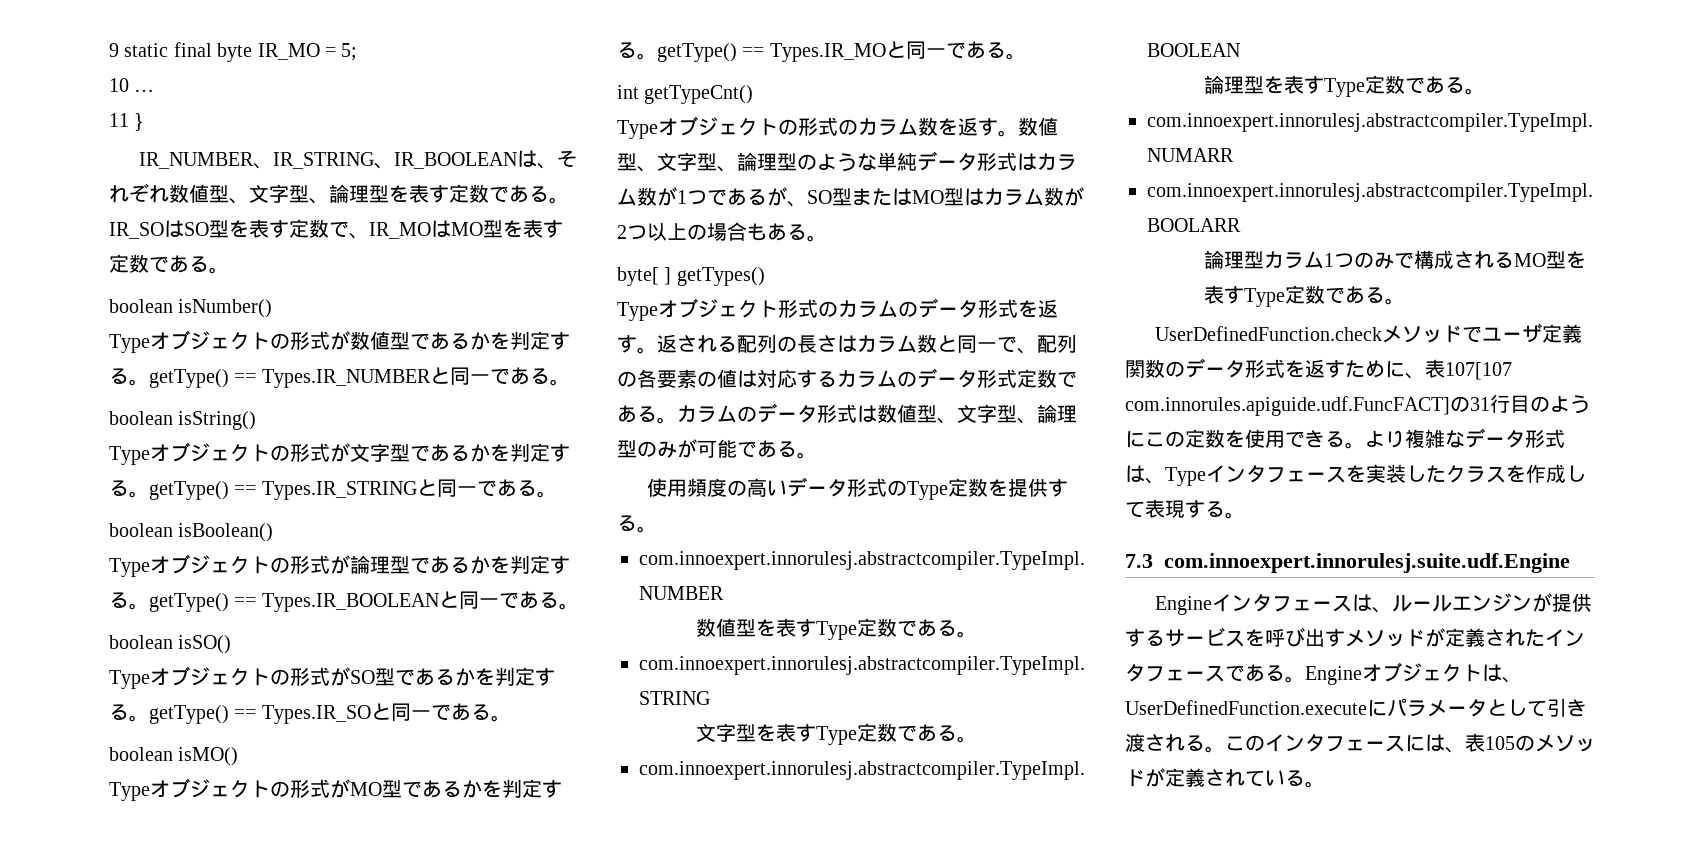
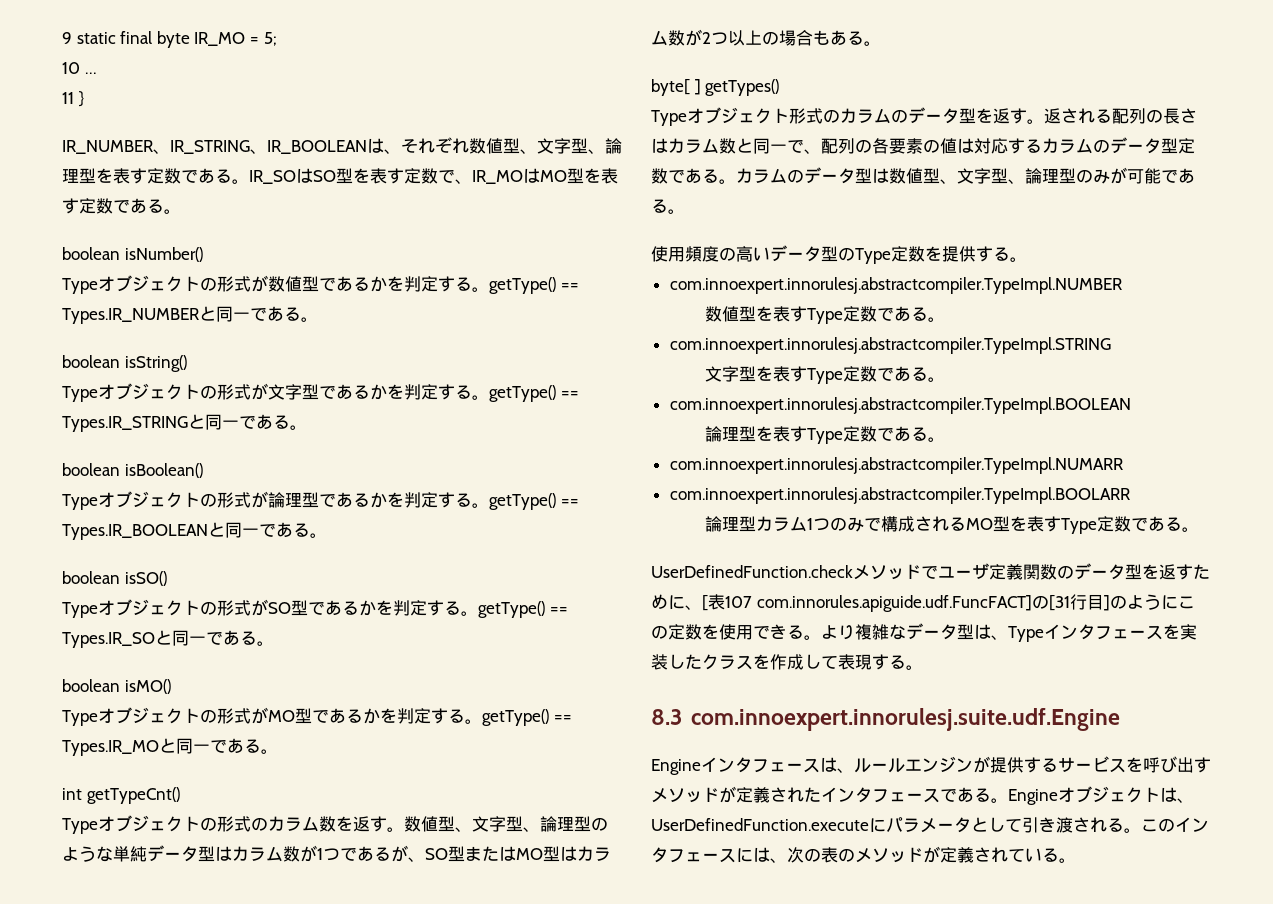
[977,152,1017,171] 形式 -> [198,846,215,862] 型
[978,299,1018,318] 形式 -> [958,108,976,124] 型
[977,369,1017,388] 形式 -> [1161,138,1178,154] 型
[817,404,857,423] 形式 -> [855,168,872,184] 型
[846,478,887,497] 形式 -> [821,246,838,262] 型
[1245,359,1285,378] 形式 -> [1125,564,1142,580] 型
[1425,359,1512,380] [1125,394,1530,416] 表107[107 com.innorules.apiguide.udf.FuncFACT]の31行目 -> [702,594,1110,612] [表107 com.innorules.apiguide.udf.FuncFACT]の[31行目]
[1525,429,1565,448] 形式 -> [957,624,974,640] 型
[1125,554,1153,568] 7.3 -> [651,709,682,725] 8.3
[1465,733,1515,752] 表105 -> [787,847,838,863] 次の表

